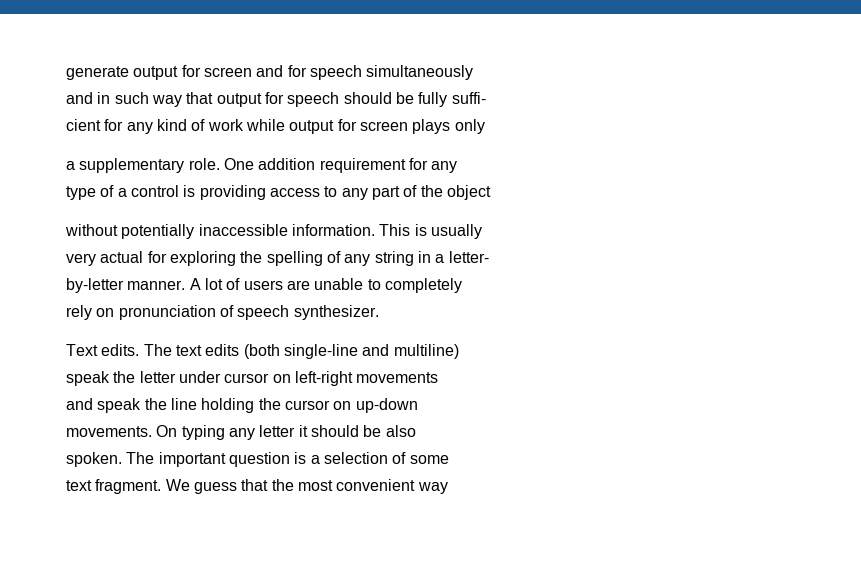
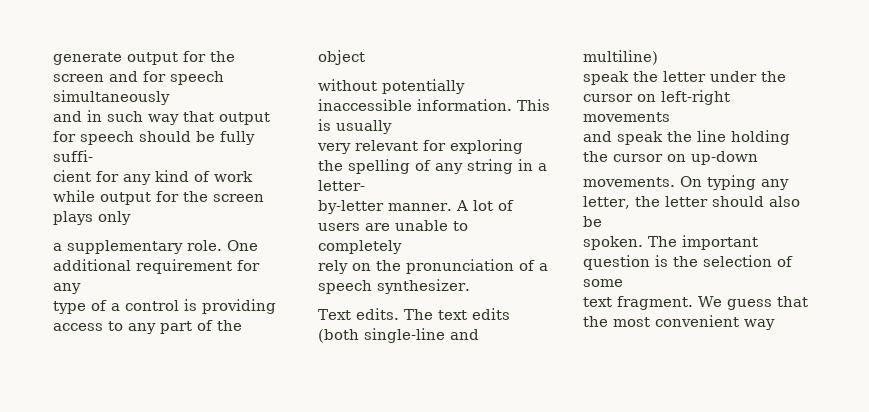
(201, 71) none -> [210,51,235,62] the
(357, 125) none -> [183,191,208,202] the
[258,158,316,170] addition -> [53,259,131,271] additional
[100,251,144,263] actual -> [355,140,418,151] relevant
(115, 312) none -> [376,260,401,271] the
(234, 311) none -> [539,263,548,271] a
(221, 377) none -> [761,71,786,82] the
[259,425,416,437] letter it should be also -> [583,196,800,209] [583,216,602,227] letter, the letter should also be
[310,455,320,464] a -> [673,256,698,267] the

